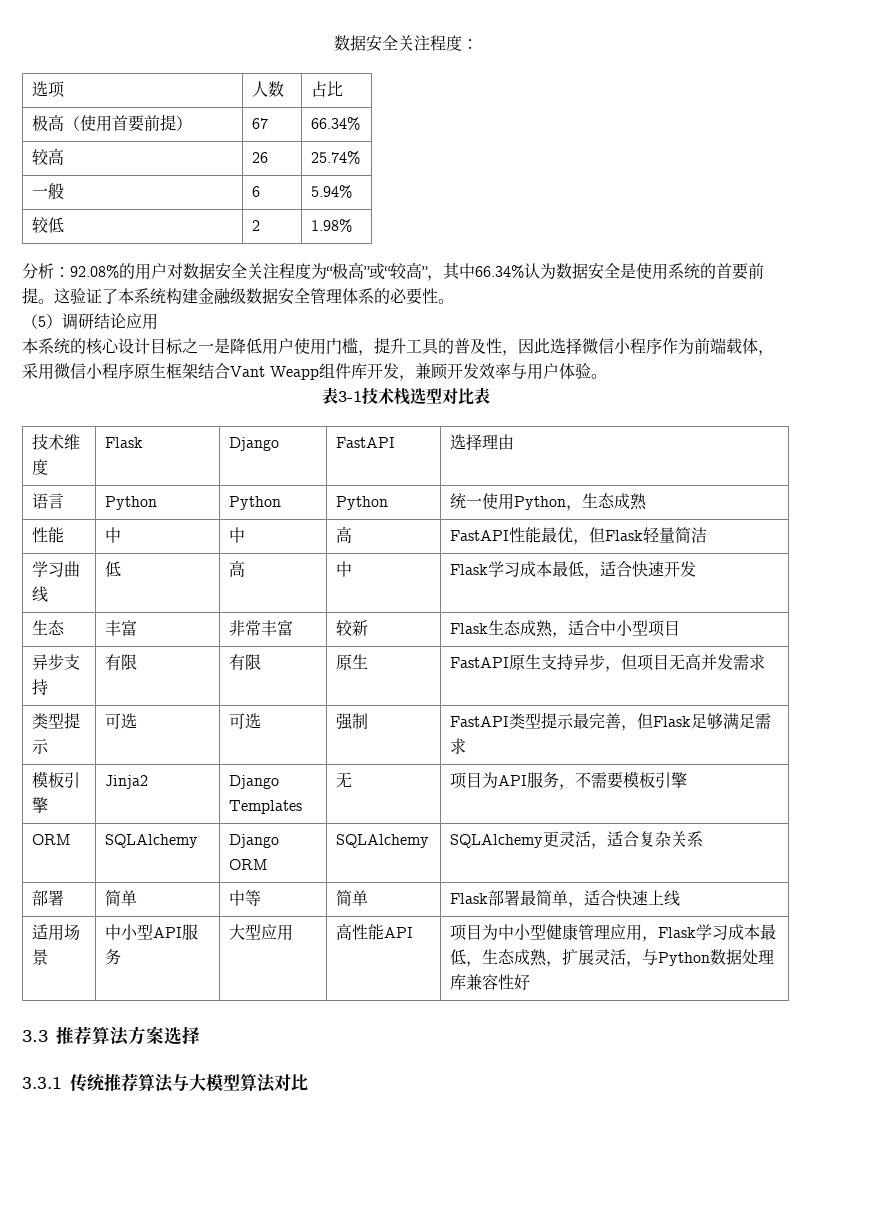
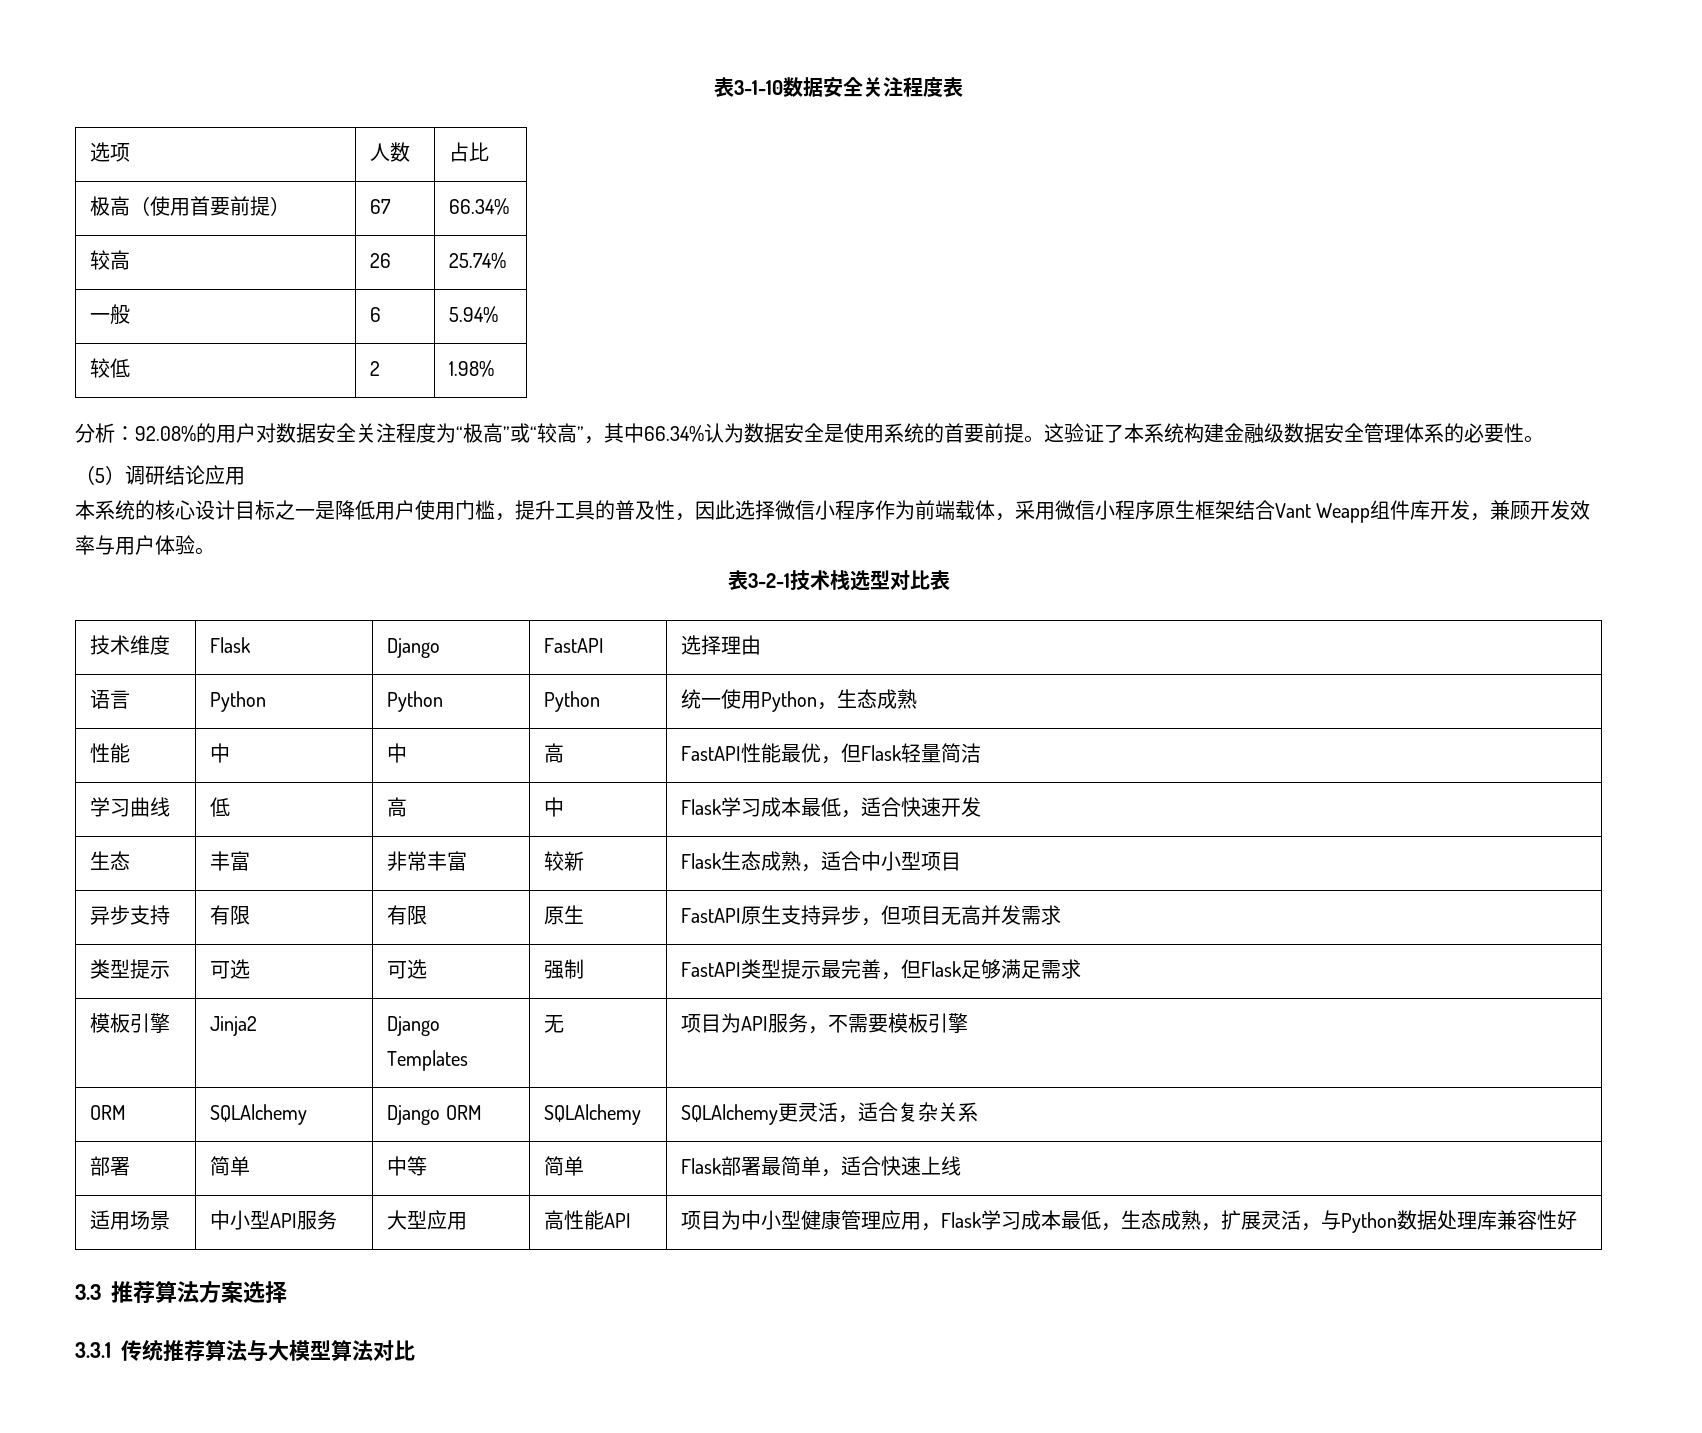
[333,35,478,52] 数据安全关注程度： -> [714,77,963,97] 表3-1-10数据安全关注程度表
[337,391,362,402] 3-1 -> [747,573,790,588] 3-2-1

